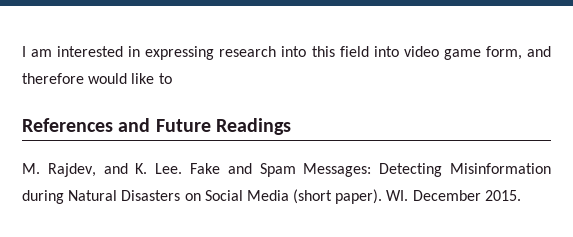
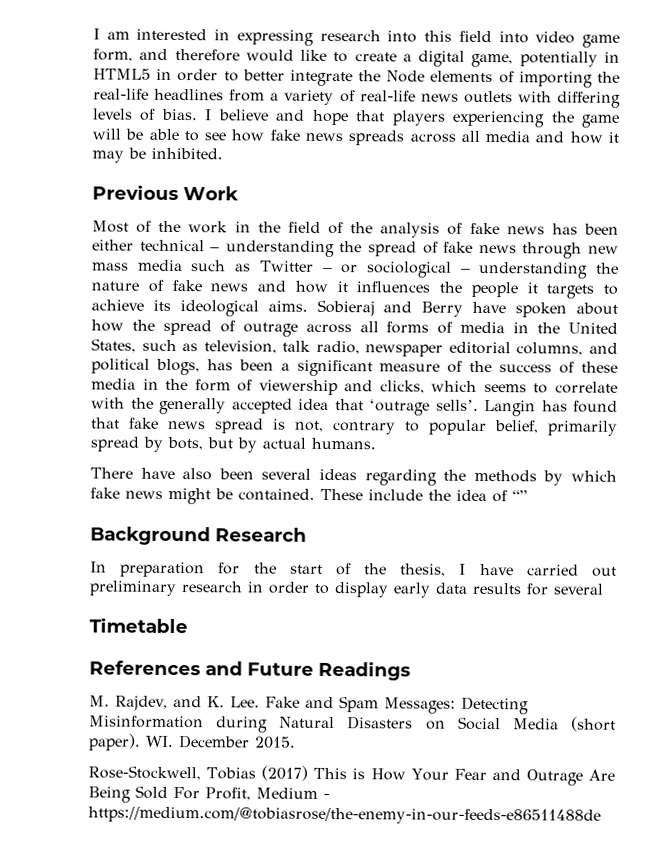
(172, 78) none -> [354,50,620,68] [93,68,620,88] [93,88,622,108] [93,108,620,128] [92,128,619,146] [92,147,223,163] [92,184,239,201] [92,220,620,238] [92,239,620,259] [92,259,619,279] [91,279,618,299] [91,299,619,318] [91,319,619,337] [91,338,618,357] [91,358,619,377] [91,378,618,396] [91,397,618,417] [91,417,618,436] [90,436,376,453] [90,467,618,486] [90,487,527,505] [90,526,307,546] [90,561,617,578] [89,580,604,598] [89,617,188,634] create a digital game, potentially in HTML5 in order to better integrate the Node elements of importing the real-life headlines from a variety of real-life news outlets with differing levels of bias. I believe and hope that players experiencing the game will be able to see how fake news spreads across all media and how it may be inhibited. // Previous Work // Most of the work in the field of the analysis of fake news has been either technical – understanding the spread of fake news through new mass media such as Twitter – or sociological – understanding the nature of fake news and how it influences the people it targets to achieve its ideological aims. Sobieraj and Berry have spoken about how the spread of outrage across all forms of media in the United States, such as television, talk radio, newspaper editorial columns, and political blogs, has been a significant measure of the success of these media in the form of viewership and clicks, which seems to correlate with the generally accepted idea that ‘outrage sells’. Langin has found that fake news spread is not, contrary to popular belief, primarily spread by bots, but by actual humans. // There have also been several ideas regarding the methods by which fake news might be contained. These include the idea of “” // Background Research // In preparation for the start of the thesis, I have carried out preliminary research in order to display early data results for several // Timetable
(521, 195) none -> [88,765,615,786] [88,785,330,803] [88,806,601,825] // Rose-Stockwell, Tobias (2017) This is How Your Fear and Outrage Are Being Sold For Profit, Medium - https://medium.com/@tobiasrose/the-enemy-in-our-feeds-e86511488de

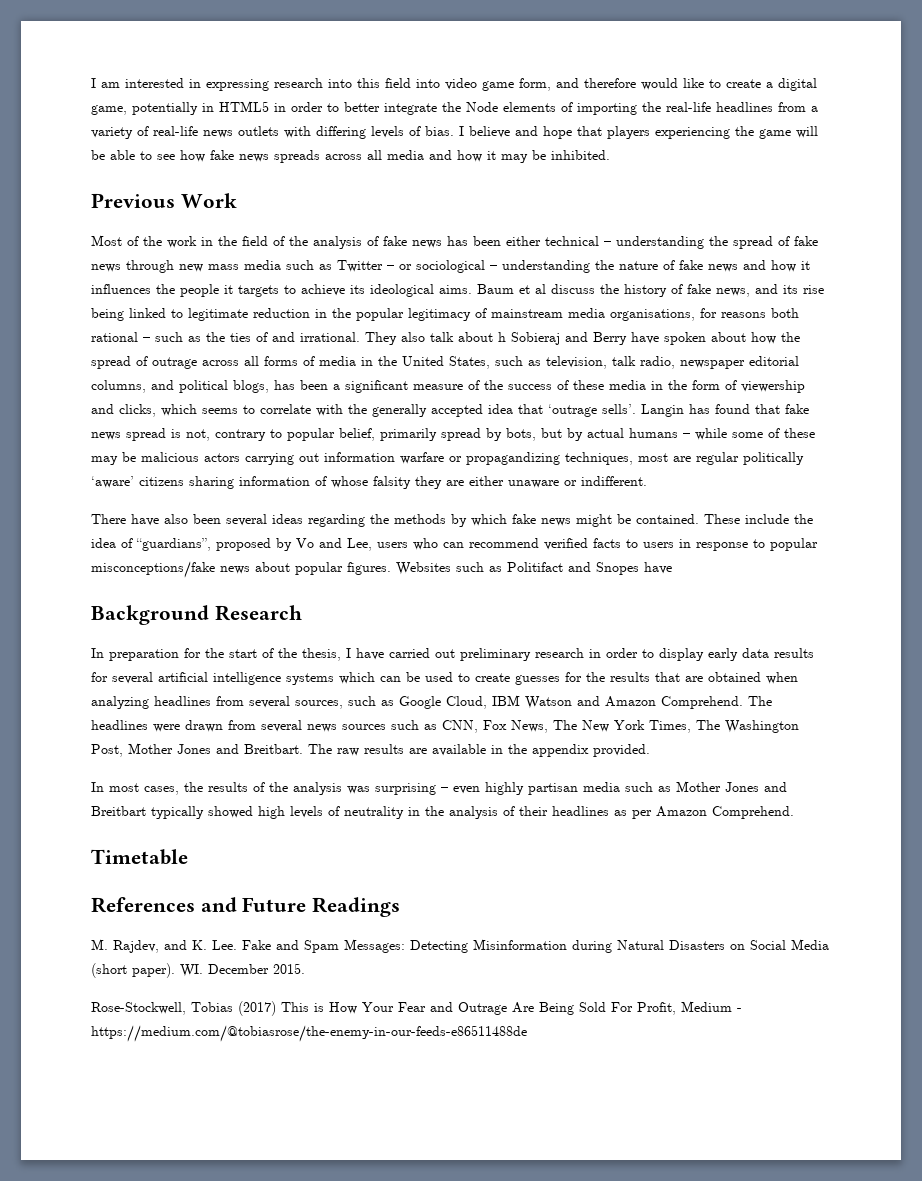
(308, 306) none -> [477,284,824,297] [91,308,799,321] [91,332,506,345] Baum et al discuss the history of fake news, and its rise being linked to legitimate reduction in the popular legitimacy of mainstream media organisations, for reasons both rational – such as the ties of and irrational. They also talk about h
[311,437,376,450] humans. -> [629,428,815,440] [91,452,804,465] [91,476,647,489] humans – while some of these may be malicious actors carrying out information warfare or propagandizing techniques, most are regular politically ‘aware’ citizens sharing information of whose falsity they are either unaware or indifferent.
[512,490,527,502] “” -> [136,538,818,551] [91,561,672,578] “guardians”, proposed by Vo and Lee, users who can recommend verified facts to users in response to popular misconceptions/fake news about popular figures. Websites such as Politifact and Snopes have
(604, 589) none -> [158,672,798,685] [91,695,772,709] [91,720,799,733] [91,743,650,757] [91,781,787,795] [91,806,794,819] artificial intelligence systems which can be used to create guesses for the results that are obtained when analyzing headlines from several sources, such as Google Cloud, IBM Watson and Amazon Comprehend. The headlines were drawn from several news sources such as CNN, Fox News, The New York Times, The Washington Post, Mother Jones and Breitbart. The raw results are available in the appendix provided. // In most cases, the results of the analysis was surprising – even highly partisan media such as Mother Jones and Breitbart typically showed high levels of neutrality in the analysis of their headlines as per Amazon Comprehend.

